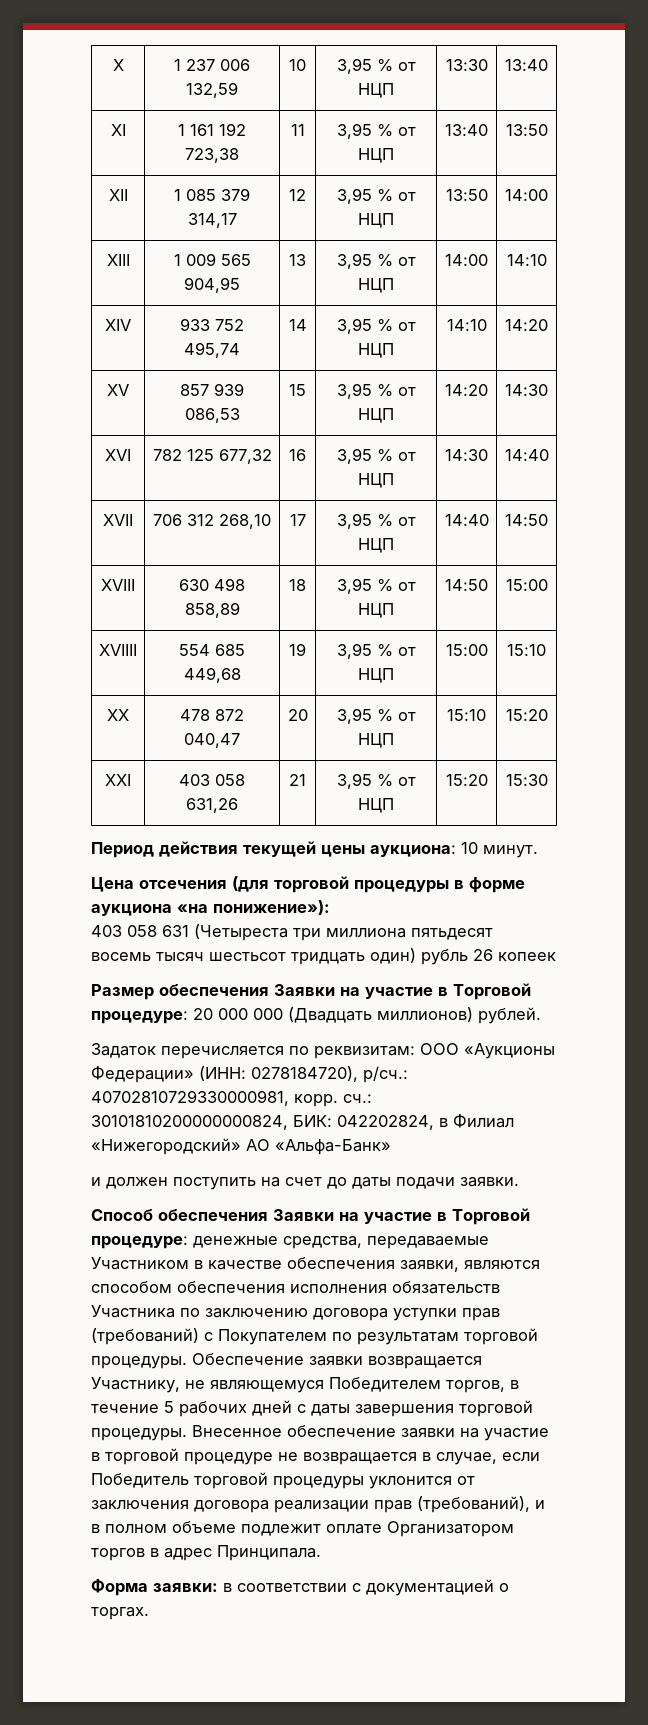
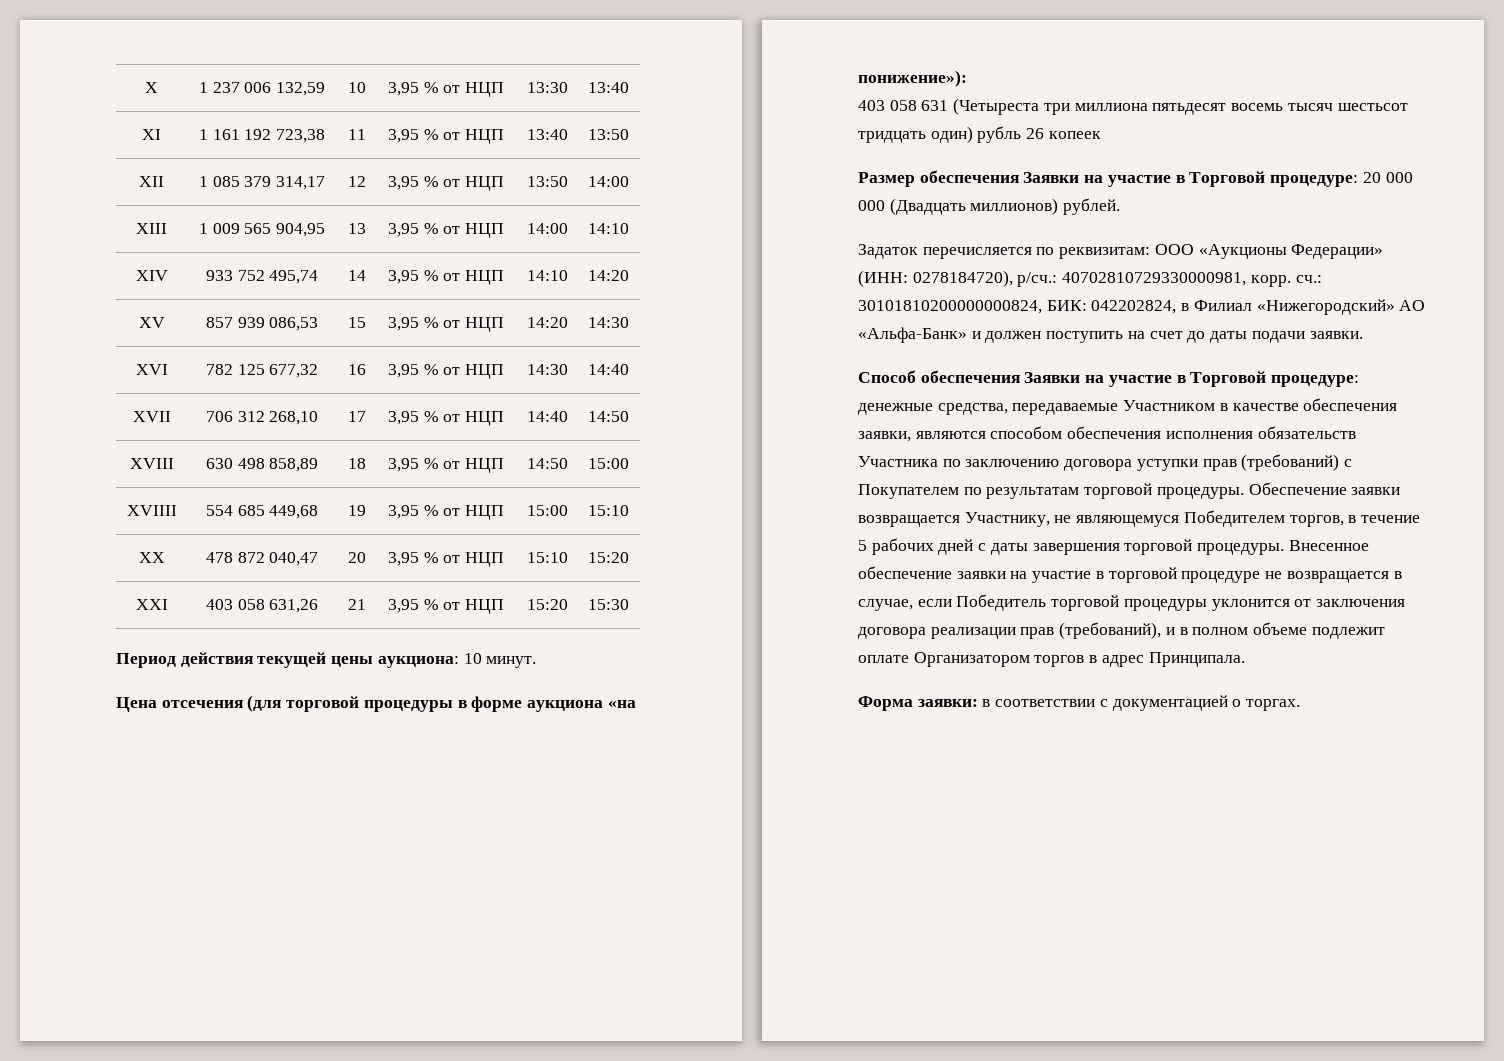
(391, 1147) // -> (967, 335) none

